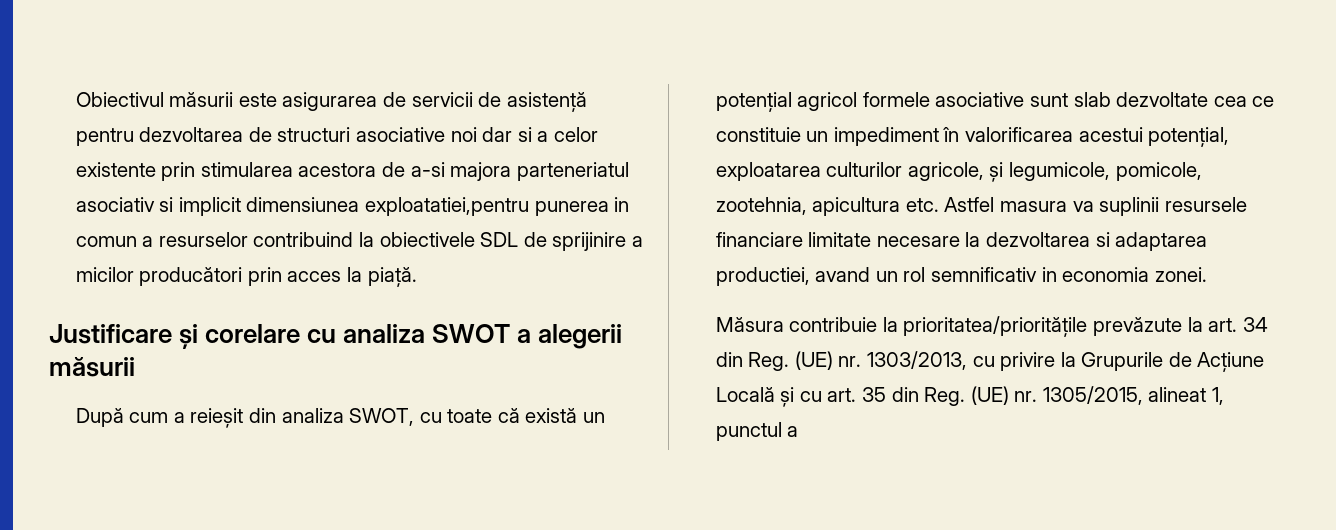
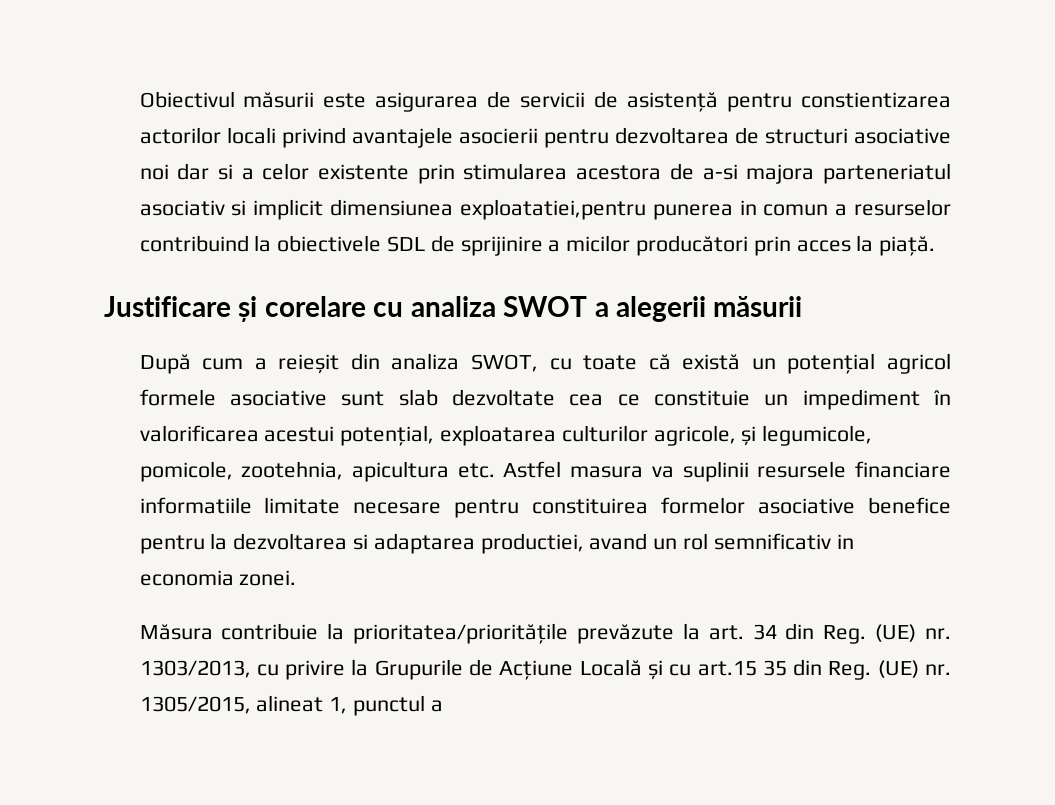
(134, 137) none -> [800,92,951,108] [139,127,609,148] constientizarea actorilor locali privind avantajele asocierii pentru
(803, 239) none -> [139,497,252,514] informatiile
(960, 241) none -> [454,497,952,518] [139,535,205,554] pentru constituirea formelor asociative benefice pentru
[827,388,857,402] art. -> [697,661,757,676] art.15

